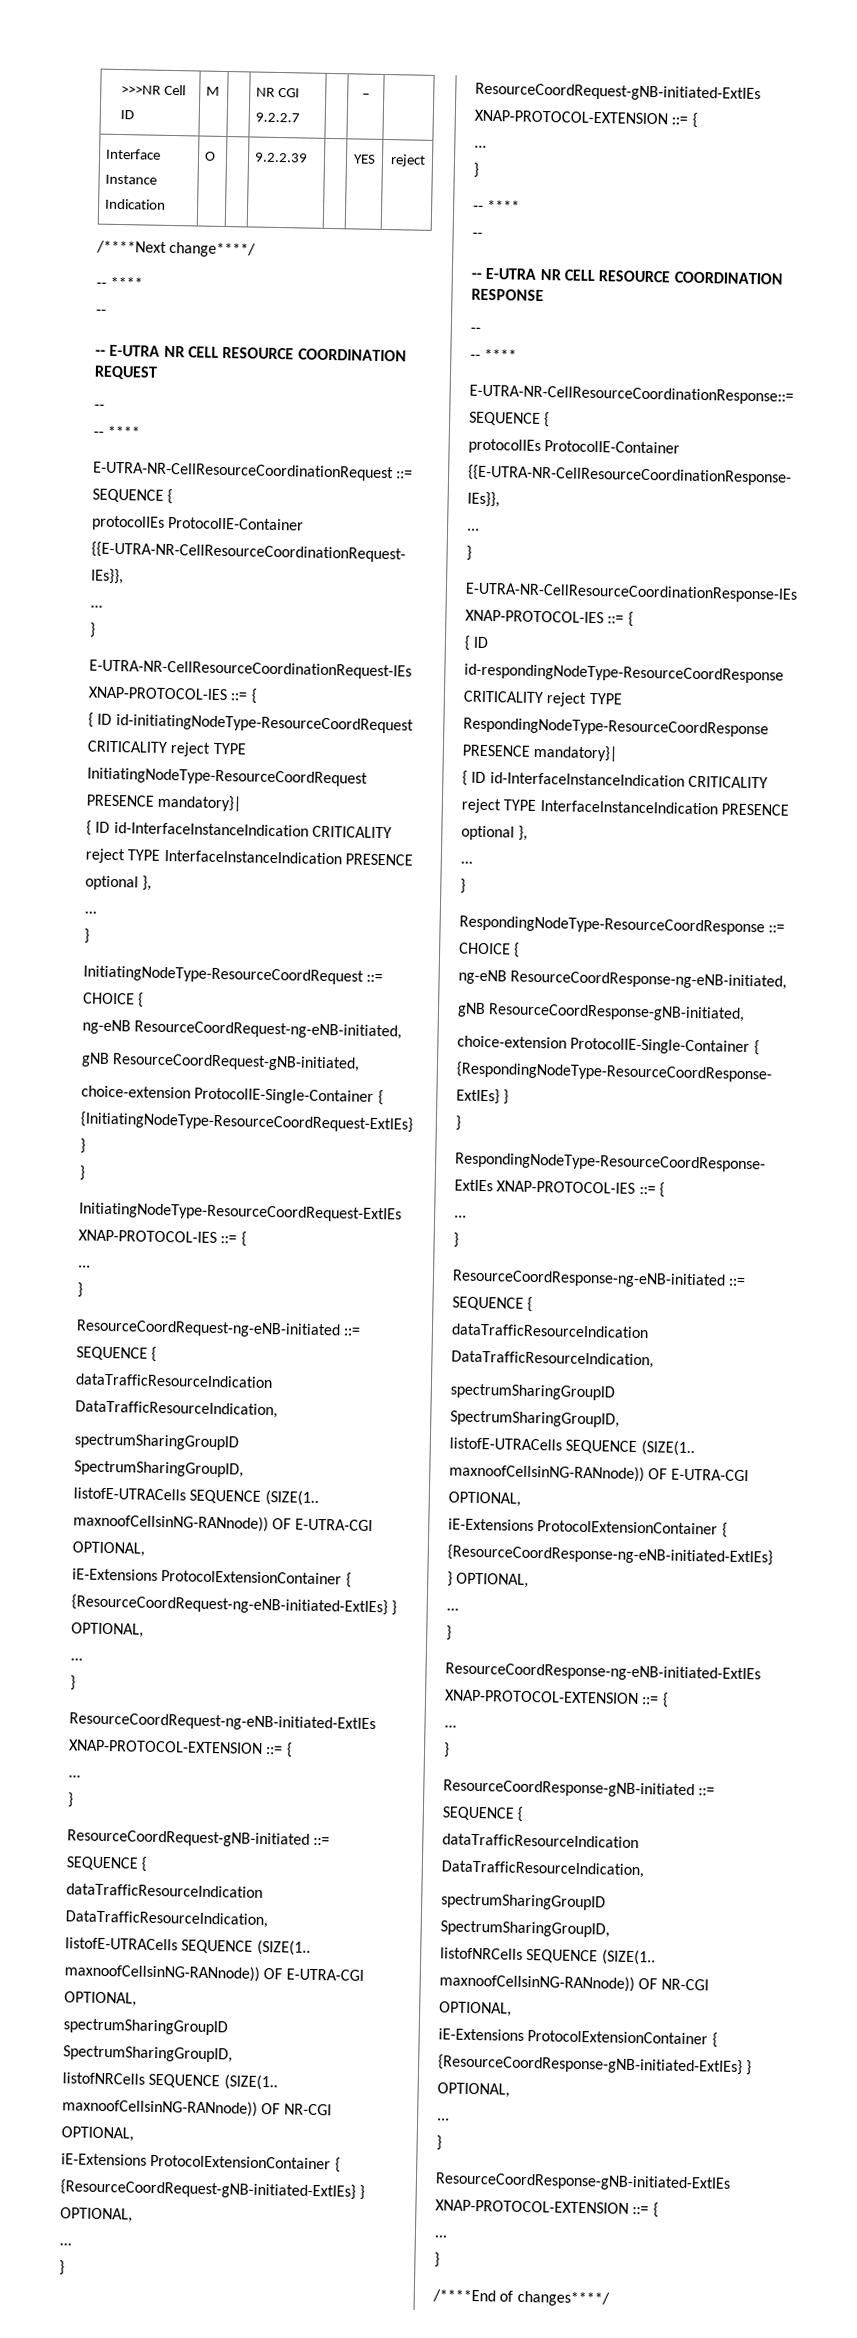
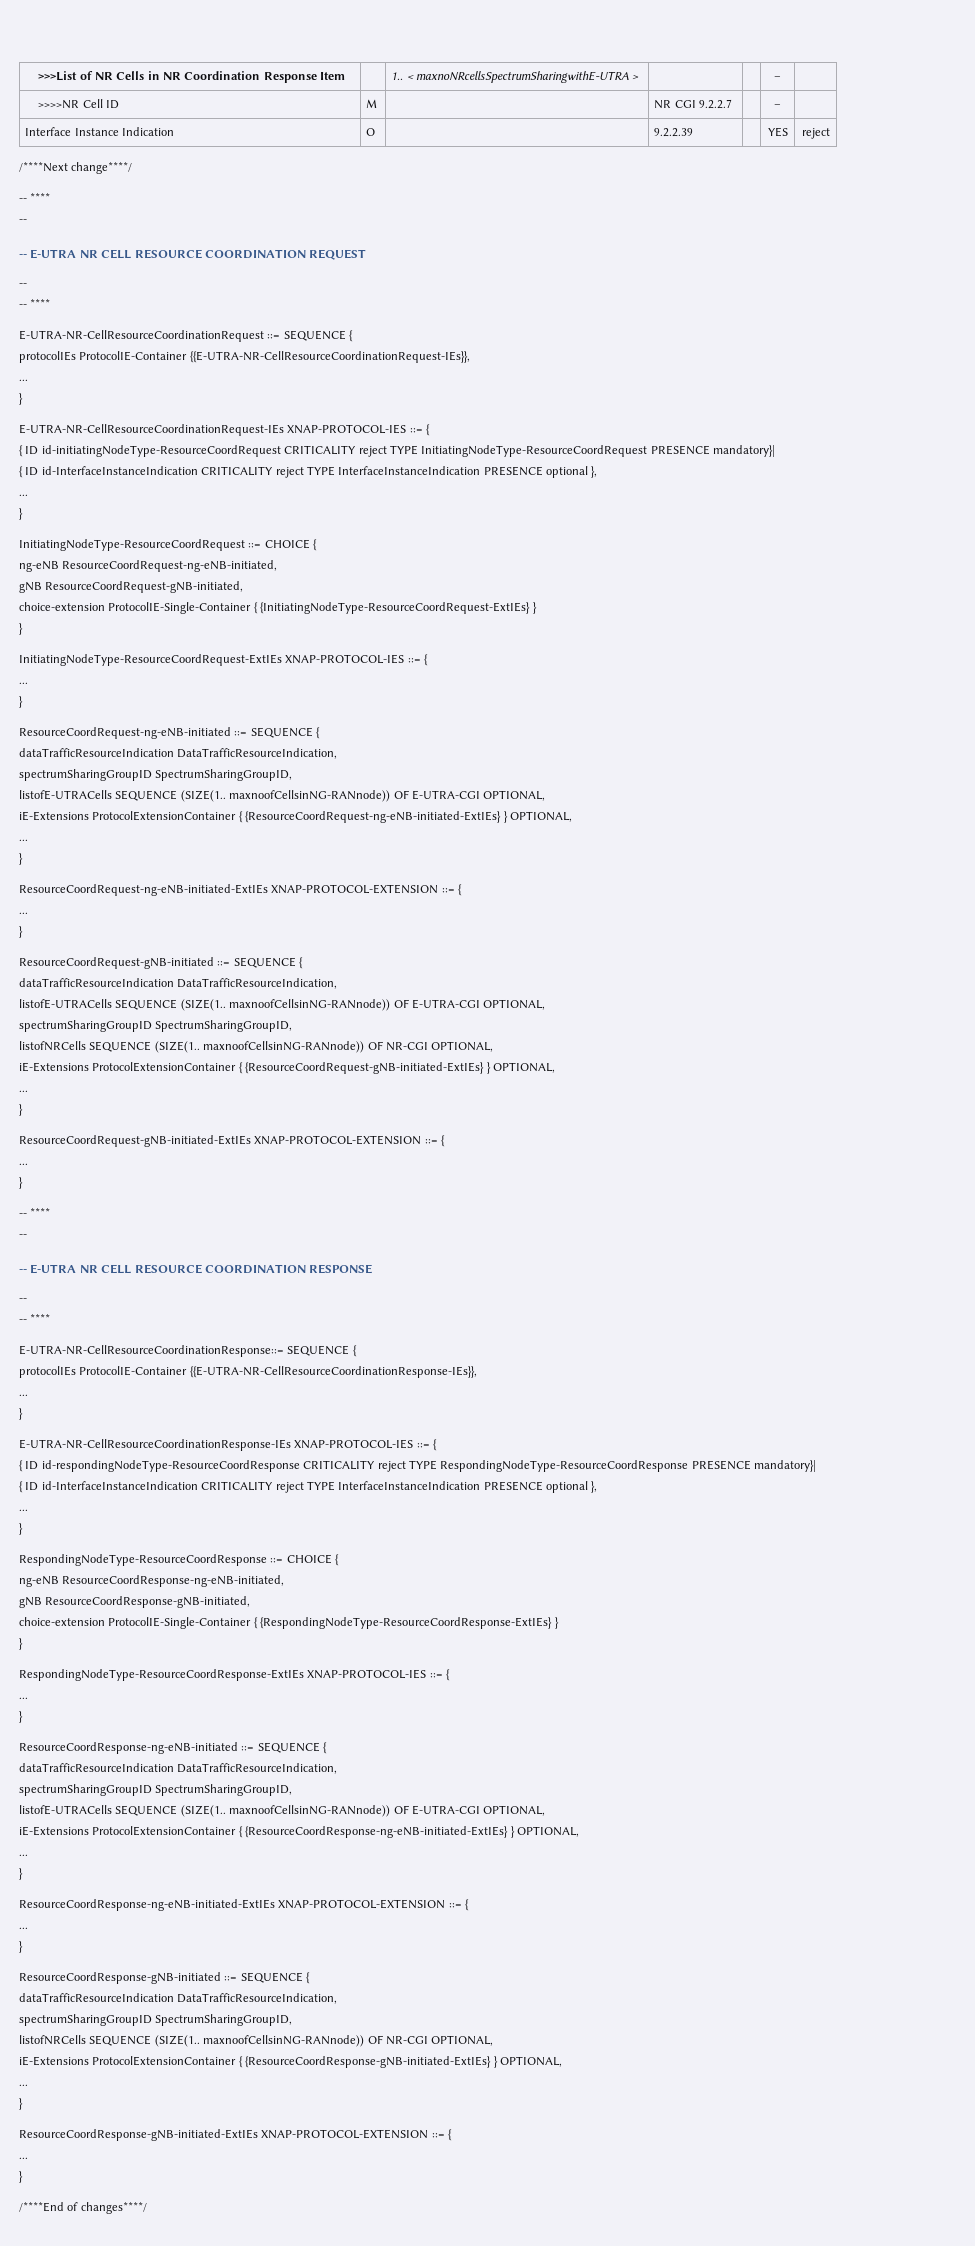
[120,84,161,95] >>>NR -> [38,71,346,83] [391,71,640,83] [774,76,781,80] [38,100,80,109] >>>List of NR Cells in NR Coordination Response Item | | 1.. < maxnoNRcellsSpectrumSharingwithE-UTRA > | | | – | // >>>>NR

